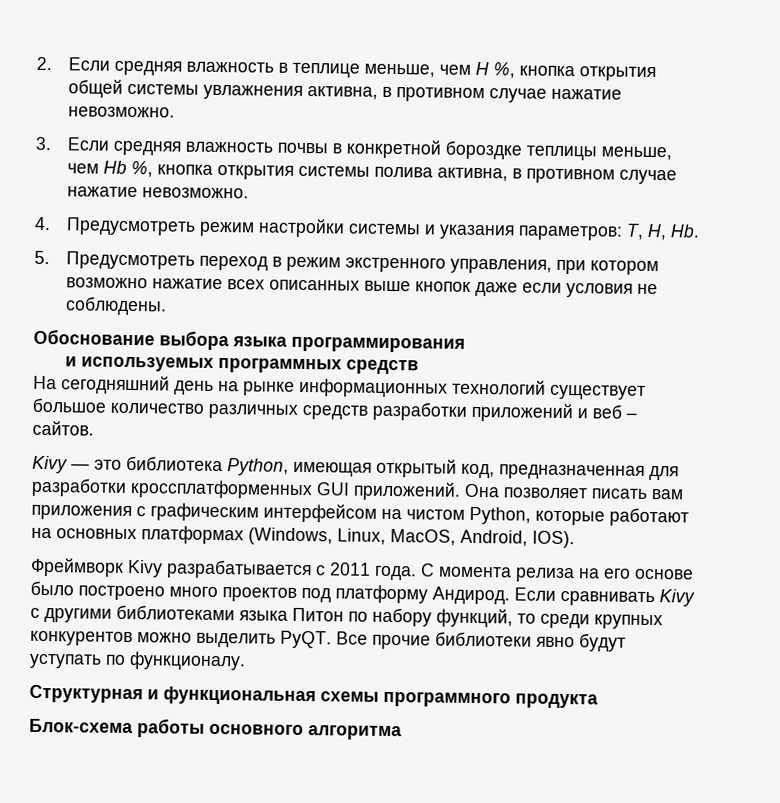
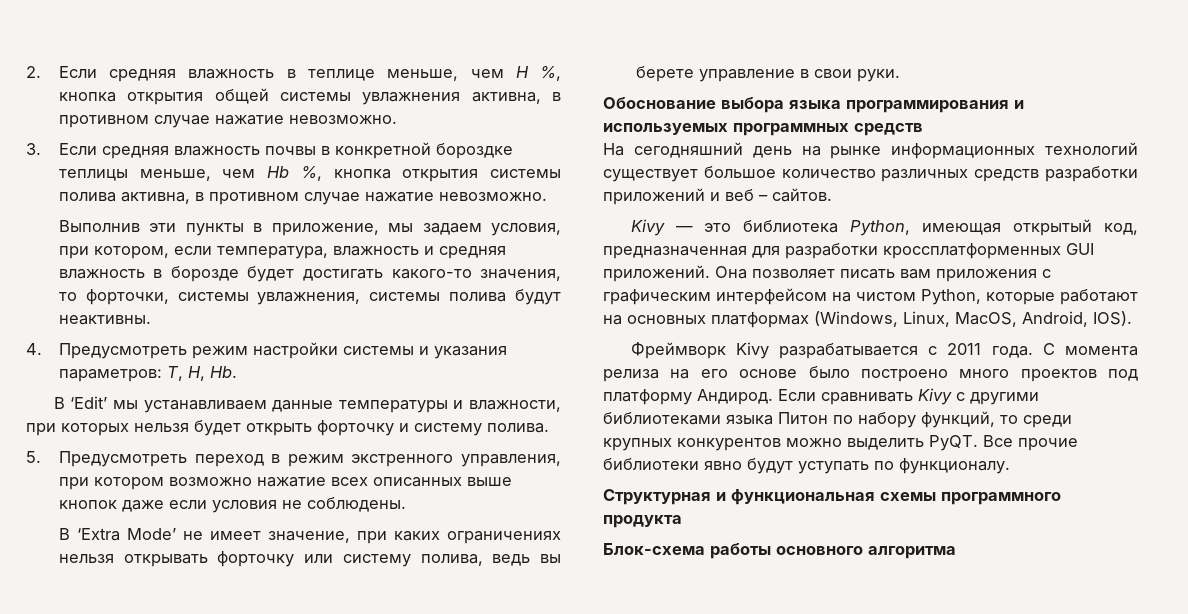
(250, 193) none -> [58,220,561,236] [58,246,506,259] [58,266,561,282] [58,289,561,305] [58,315,151,325] // Выполнив эти пункты в приложение, мы задаем условия, при котором, если температура, влажность и средняя влажность в борозде будет достигать какого-то значения, то форточки, системы увлажнения, системы полива будут неактивны.
(701, 231) none -> [53,396,561,413] [26,420,549,436] // В ‘Edit’ мы устанавливаем данные температуры и влажности, при которых нельзя будет открыть форточку и систему полива.
(168, 306) none -> [58,528,561,544] [58,551,561,567] [635,66,900,82] // В ‘Extra Mode’ не имеет значение, при каких ограничениях нельзя открывать форточку или систему полива, ведь вы берете управление в свои руки.
(465, 344) // -> (1009, 106) none

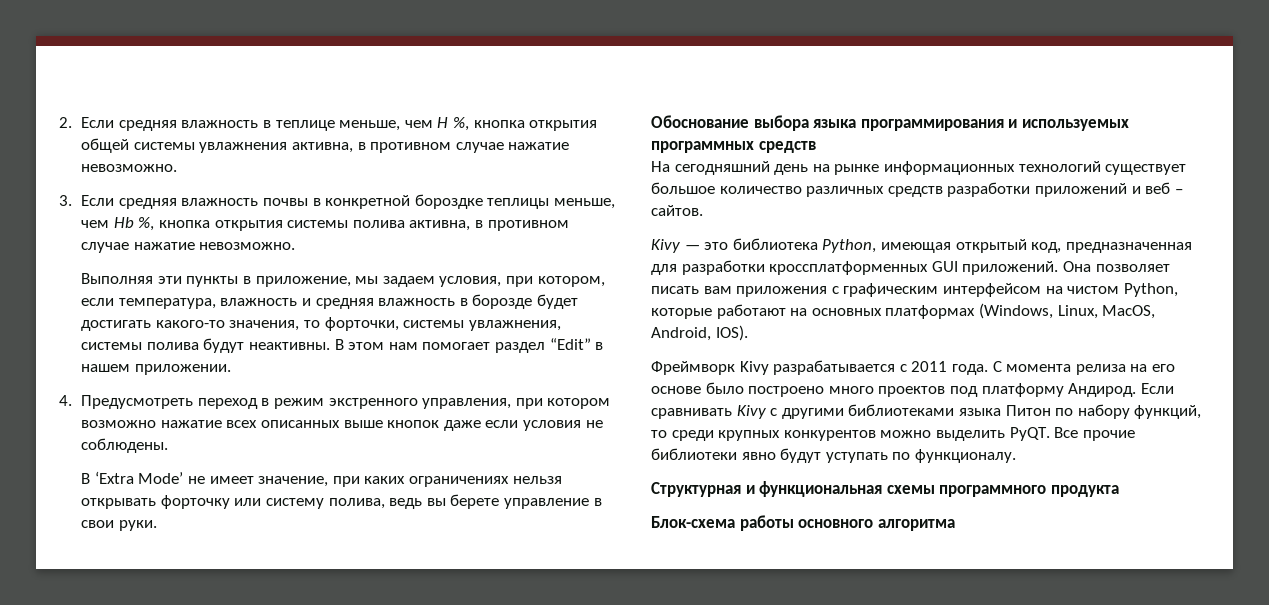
[58,220,140,232] Выполнив -> [81,273,154,284] Выполняя
[26,342,507,359] [58,366,237,382] [53,396,561,413] [26,420,549,436] [26,451,41,463] // 4. Предусмотреть режим настройки системы и указания параметров: T, H, Hb. // В ‘Edit’ мы устанавливаем данные температуры и влажности, при которых нельзя будет открыть форточку и систему полива. // 5. -> [334,338,604,353] [81,364,231,375] [59,395,72,406] В этом нам помогает раздел “Edit” в нашем приложении. // 4.

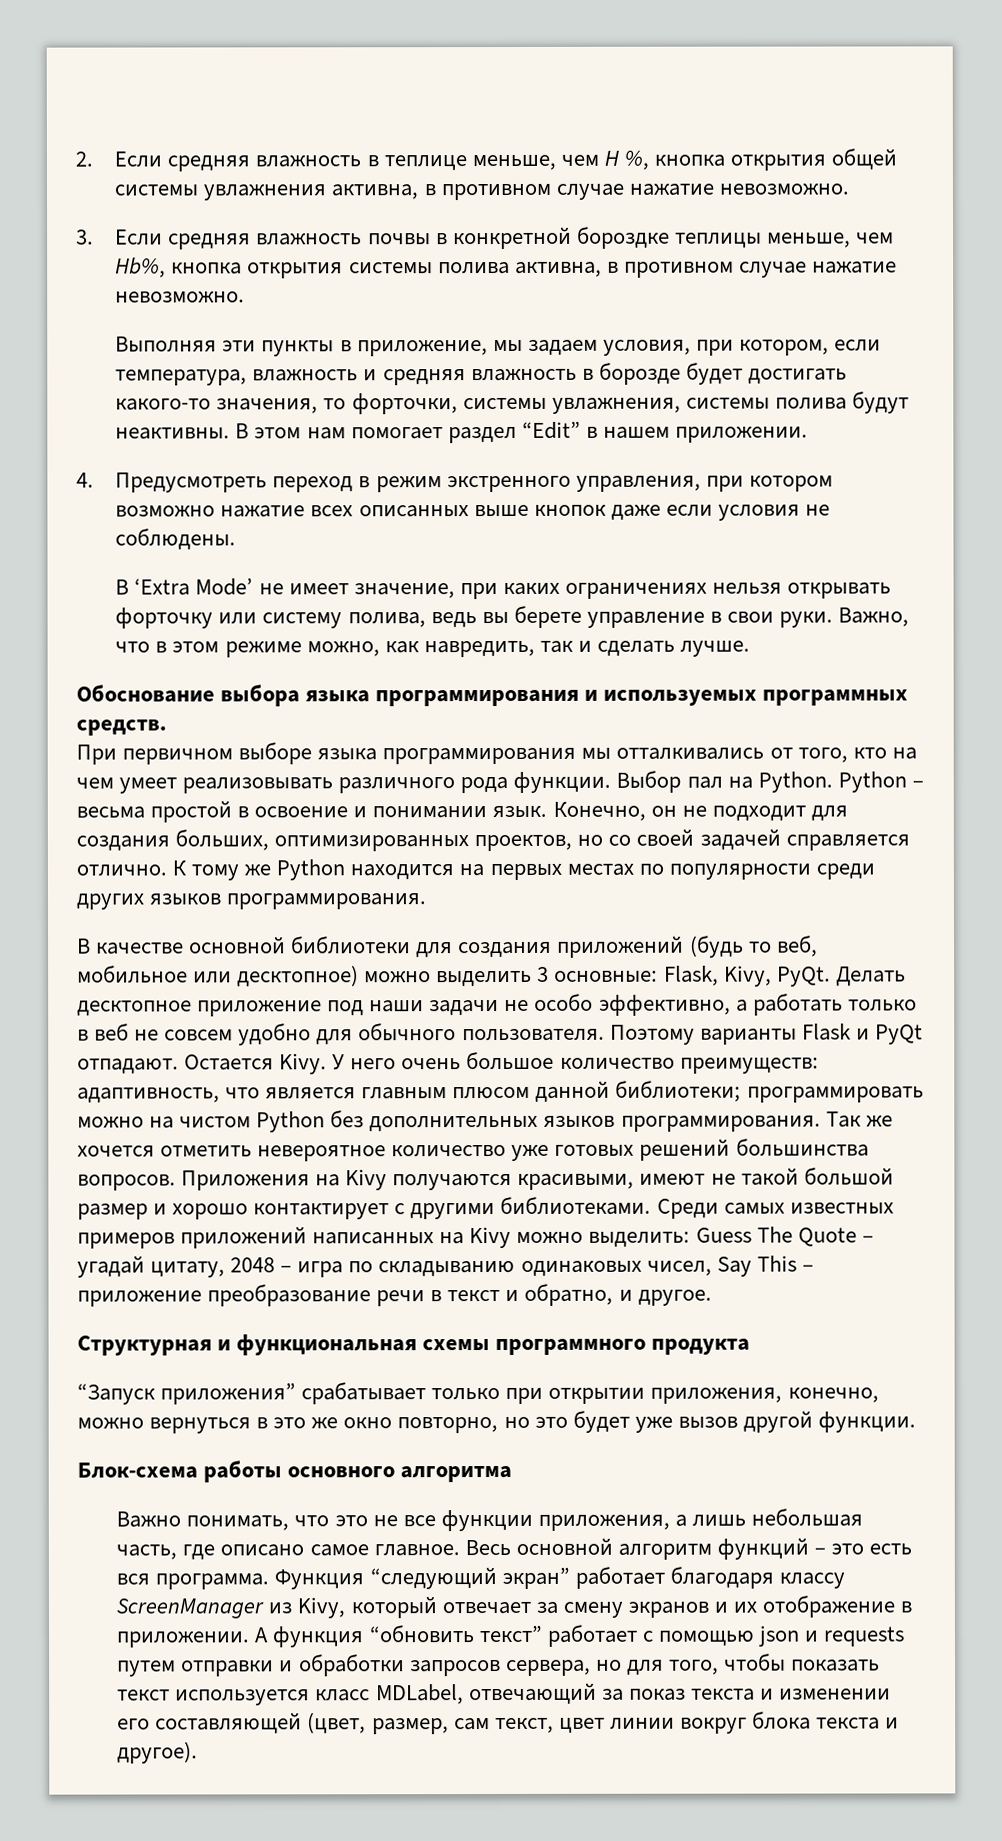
[113,217,155,231] Hb %, -> [115,257,167,278] Hb%,
(157, 525) none -> [838,607,910,627] [115,640,751,658] Важно, что в этом режиме можно, как навредить, так и сделать лучше.
[758,141,816,153] [651,161,1187,175] [651,182,1183,197] [651,205,703,216] [651,238,1192,253] [651,260,1170,275] [651,283,1178,297] [651,303,1156,319] [651,325,748,341] [651,360,1175,375] [651,382,1174,397] [651,404,1202,419] [651,427,1135,441] [651,448,1016,463] средств // На сегодняшний день на рынке информационных технологий существует большое количество различных средств разработки приложений и веб – сайтов. // Kivy — это библиотека Python, имеющая открытый код, предназначенная для разработки кроссплатформенных GUI приложений. Она позволяет писать вам приложения с графическим интерфейсом на чистом Python, которые работают на основных платформах (Windows, Linux, MacOS, Android, IOS). // Фреймворк Kivy разрабатывается с 2011 года. С момента релиза на его основе было построено много проектов под платформу Андирод. Если сравнивать Kivy с другими библиотеками языка Питон по набору функций, то среди крупных конкурентов можно выделить PyQT. Все прочие библиотеки явно будут уступать по функционалу. -> [76,719,167,736] [76,742,917,765] [76,770,924,794] [76,800,848,823] [76,828,910,852] [76,859,875,881] [76,893,427,910] [77,935,818,958] [77,965,906,987] [77,993,917,1017] [77,1023,923,1046] [77,1051,819,1075] [77,1080,924,1103] [77,1110,893,1133] [77,1138,869,1162] [77,1167,894,1191] [77,1196,894,1220] [77,1226,874,1249] [77,1255,814,1278] [77,1283,712,1307] средств. // При первичном выборе языка программирования мы отталкивались от того, кто на чем умеет реализовывать различного рода функции. Выбор пал на Python. Python – весьма простой в освоение и понимании язык. Конечно, он не подходит для создания больших, оптимизированных проектов, но со своей задачей справляется отлично. К тому же Python находится на первых местах по популярности среди других языков программирования. // В качестве основной библиотеки для создания приложений (будь то веб, мобильное или десктопное) можно выделить 3 основные: Flask, Kivy, PyQt. Делать десктопное приложение под наши задачи не особо эффективно, а работать только в веб не совсем удобно для обычного пользователя. Поэтому варианты Flask и PyQt отпадают. Остается Kivy. У него очень большое количество преимуществ: адаптивность, что является главным плюсом данной библиотеки; программировать можно на чистом Python без дополнительных языков программирования. Так же хочется отметить невероятное количество уже готовых решений большинства вопросов. Приложения на Kivy получаются красивыми, имеют не такой большой размер и хорошо контактирует с другими библиотеками. Среди самых известных примеров приложений написанных на Kivy можно выделить: Guess The Quote – угадай цитату, 2048 – игра по складыванию одинаковых чисел, Say This – приложение преобразование речи в текст и обратно, и другое.
[651,515,955,531] Блок-схема работы основного алгоритма -> [77,1382,879,1405] [77,1410,916,1434] [77,1460,513,1483] [116,1508,864,1532] [116,1537,913,1560] [116,1566,845,1590] [116,1595,913,1619] [116,1624,906,1648] [117,1653,881,1677] [117,1682,891,1706] [117,1711,900,1735] [117,1741,199,1764] “Запуск приложения” срабатывает только при открытии приложения, конечно, можно вернуться в это же окно повторно, но это будет уже вызов другой функции. // Блок-схема работы основного алгоритма // Важно понимать, что это не все функции приложения, а лишь небольшая часть, где описано самое главное. Весь основной алгоритм функций – это есть вся программа. Функция “следующий экран” работает благодаря классу ScreenManager из Kivy, который отвечает за смену экранов и их отображение в приложении. А функция “обновить текст” работает с помощью json и requests путем отправки и обработки запросов сервера, но для того, чтобы показать текст используется класс MDLabel, отвечающий за показ текста и изменении его составляющей (цвет, размер, сам текст, цвет линии вокруг блока текста и другое).

